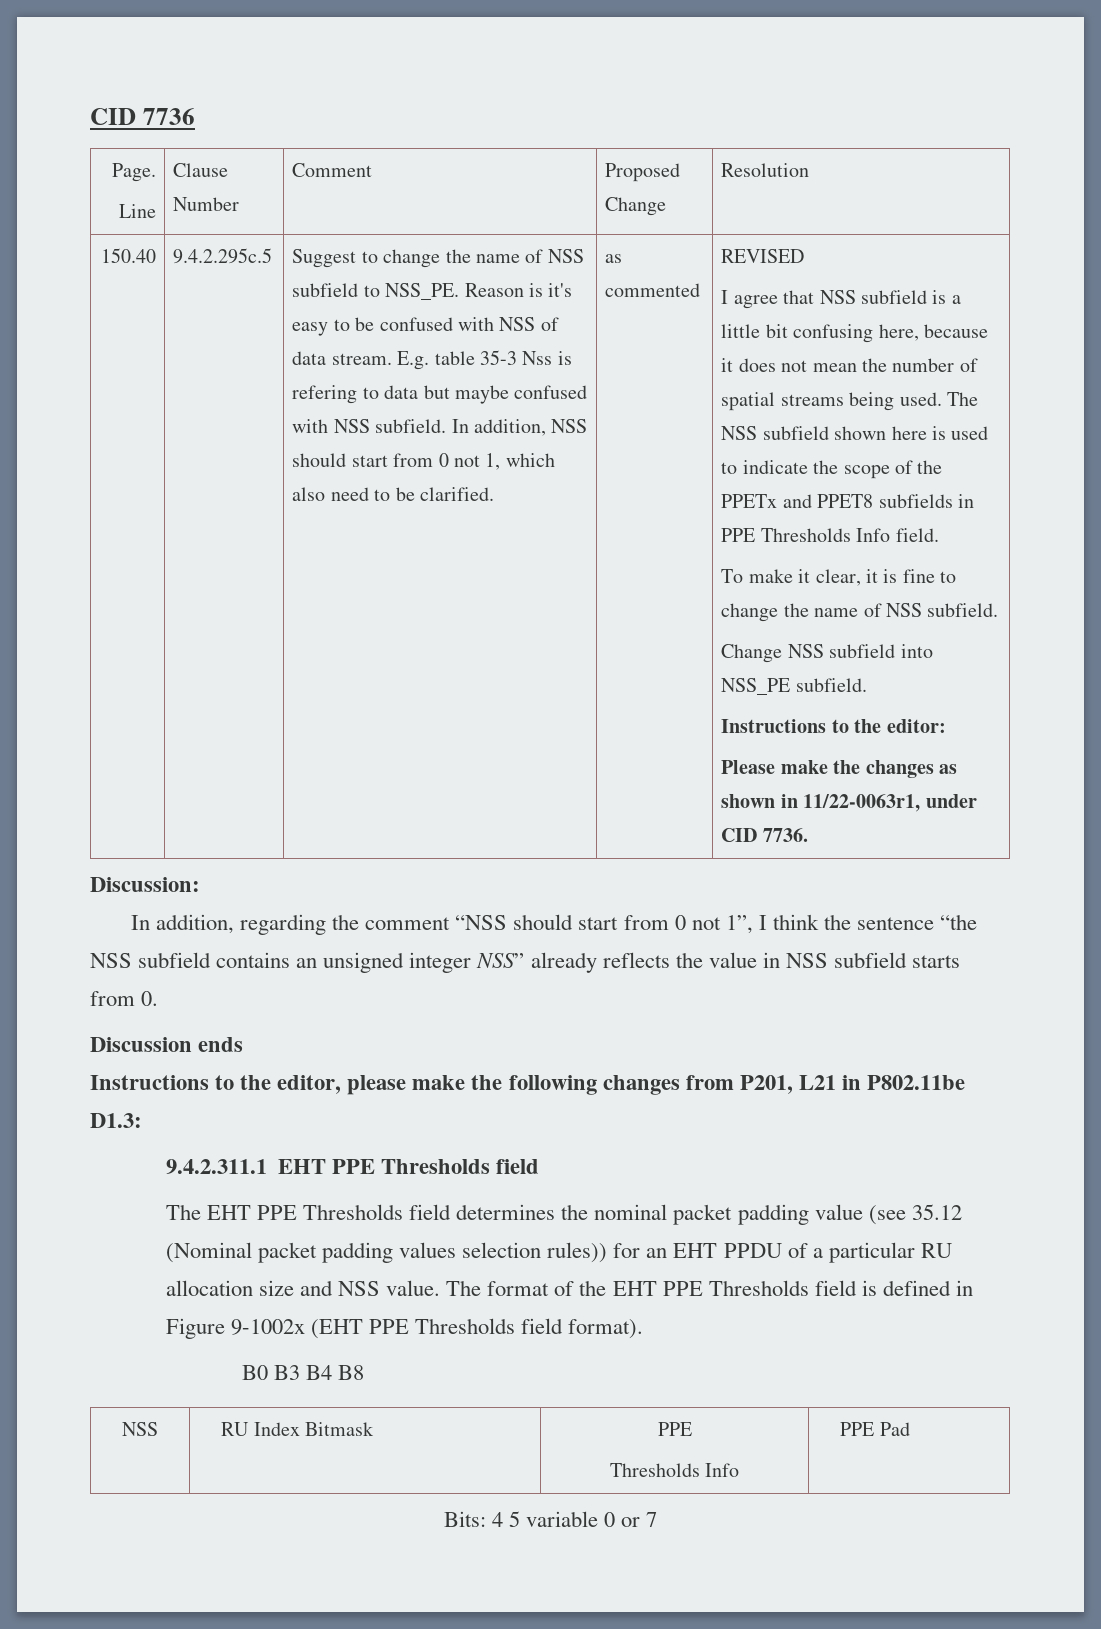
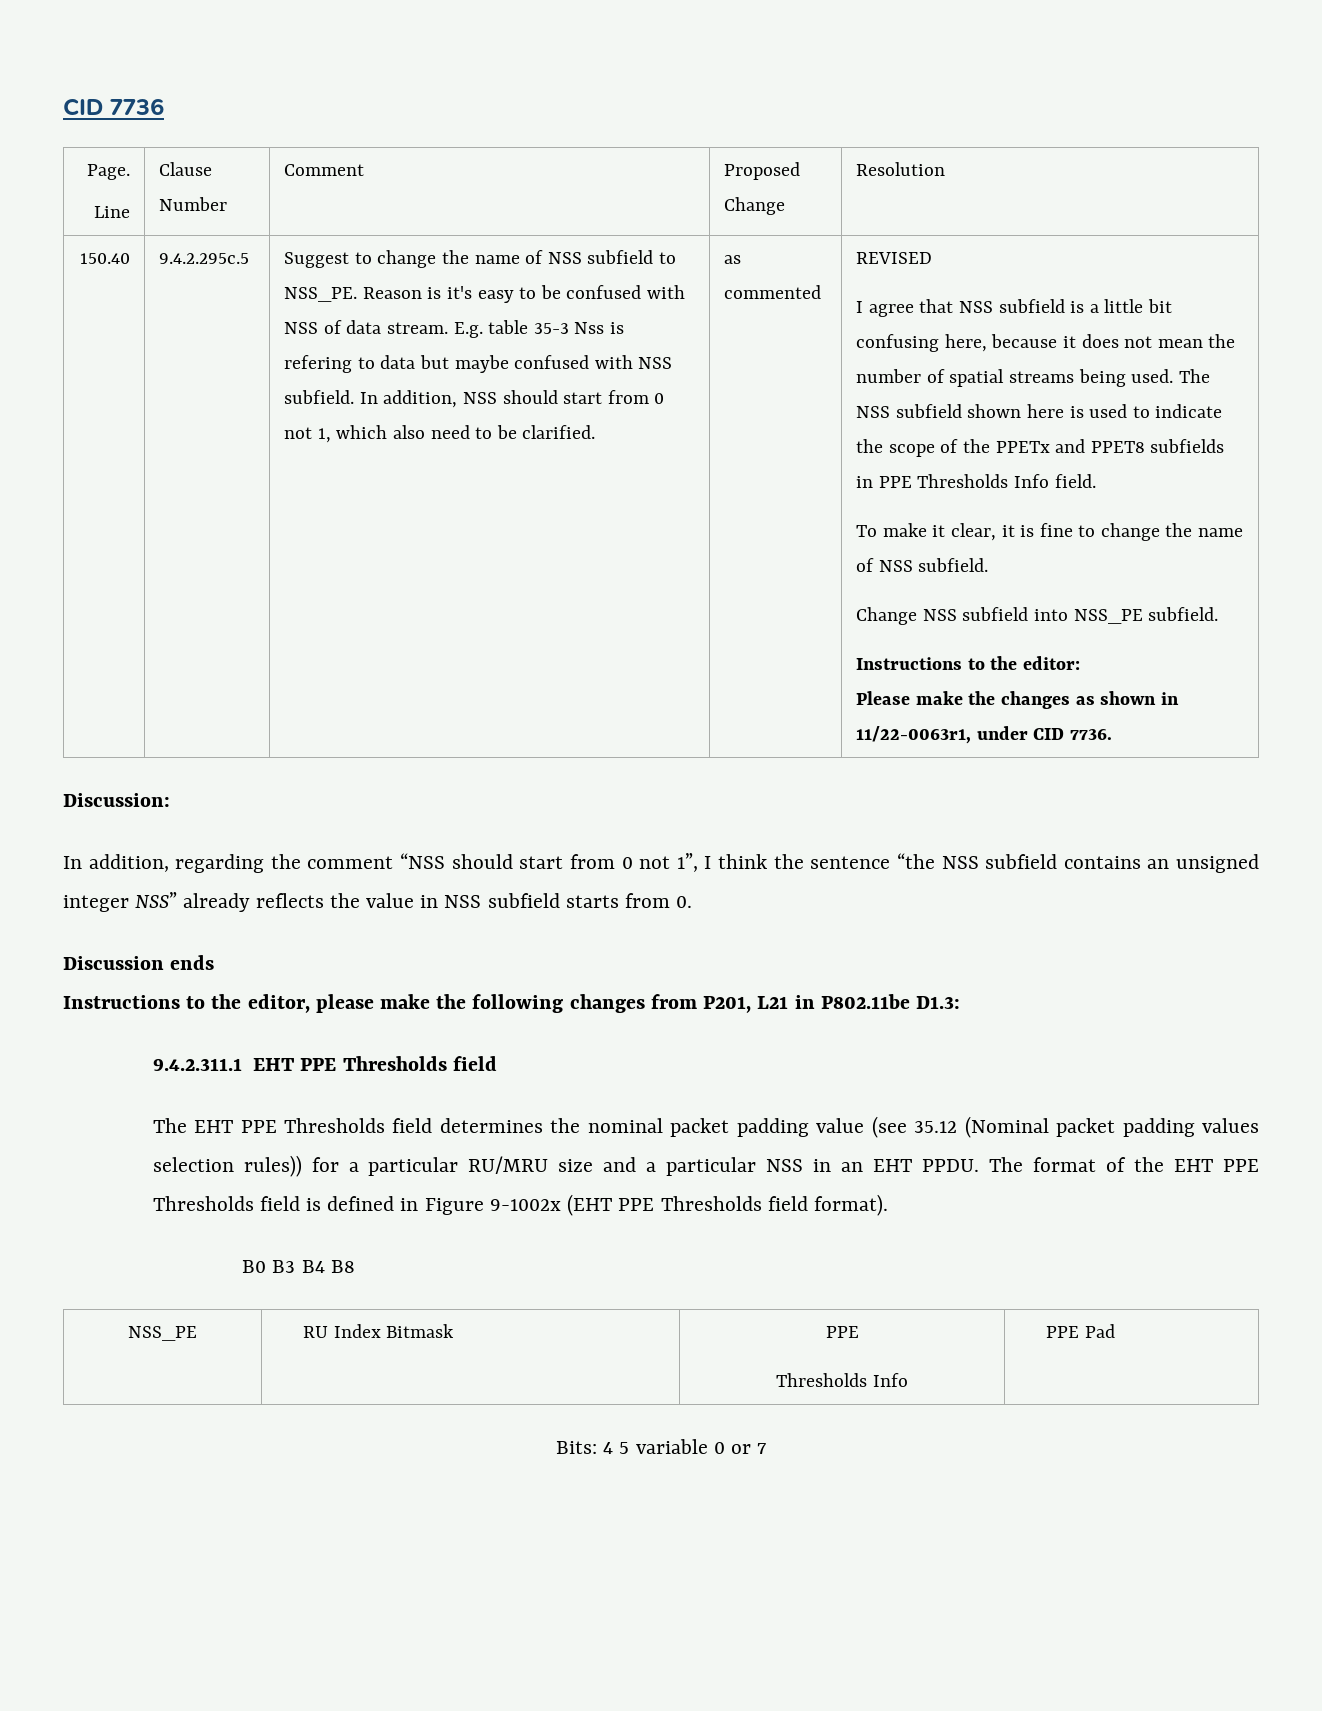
[646,1242,952,1263] [165,1280,441,1296] an EHT PPDU of a particular RU allocation size and NSS value. -> [348,1156,980,1176] a particular RU/MRU size and a particular NSS in an EHT PPDU.
[122,1422,158,1436] NSS -> [128,1326,197,1341] NSS_PE

